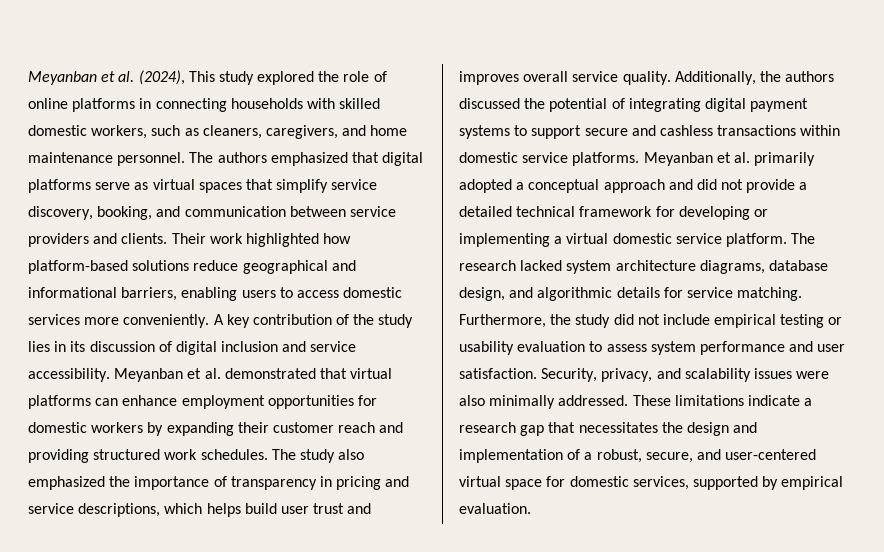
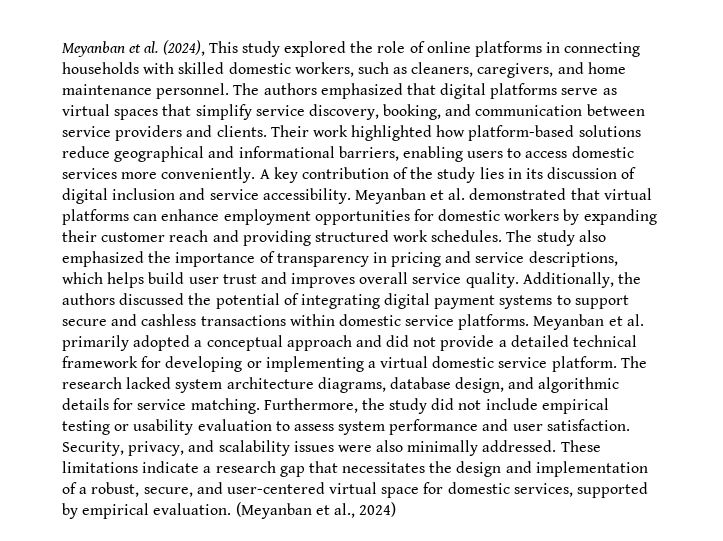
(531, 508) none -> [235,502,397,519] (Meyanban et al., 2024)

